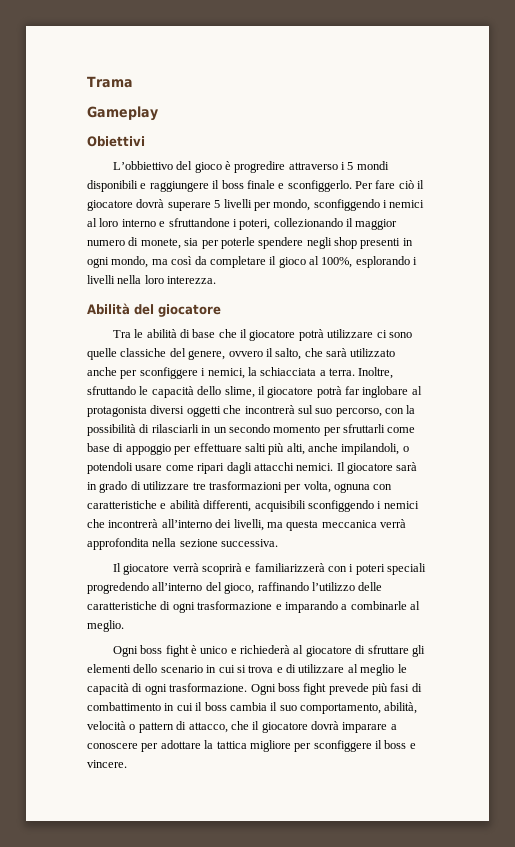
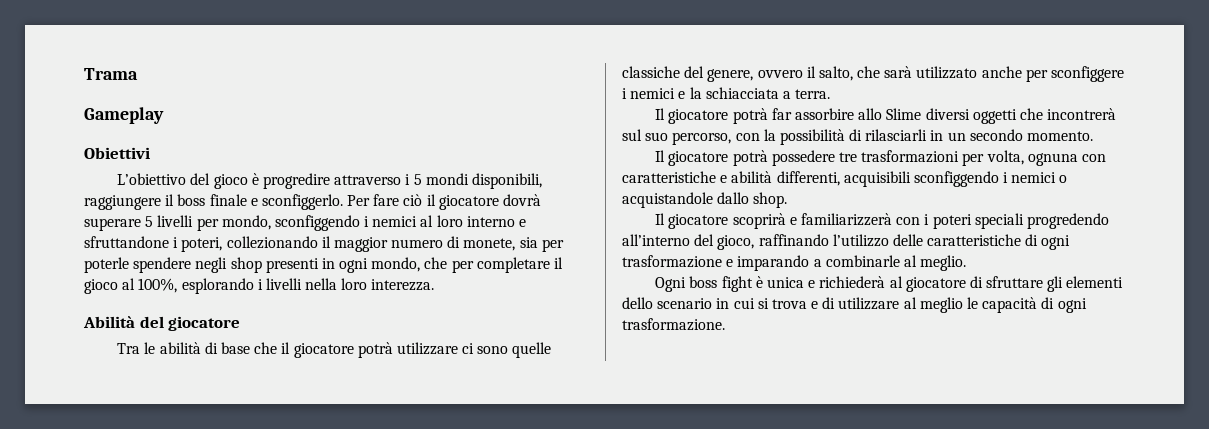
[112,161,173,170] L’obbiettivo -> [117,173,187,185] L’obiettivo
[87,180,147,192] disponibili e -> [471,173,542,189] disponibili,
[151,256,207,265] ma così da -> [424,257,474,273] che per
[207,368,245,379] nemici, -> [630,88,686,99] nemici e
[358,367,394,379] [87,386,422,398] [87,406,147,417] Inoltre, sfruttando le capacità dello slime, il giocatore potrà far inglobare al protagonista -> [655,108,922,124] // Il giocatore potrà far assorbire allo Slime
[273,424,416,436] [87,443,409,455] [87,462,418,474] [87,481,190,493] momento per sfruttarli come base di appoggio per effettuare salti più alti, anche impilandoli, o potendoli usare come ripari dagli attacchi nemici. Il giocatore sarà in grado di utilizzare -> [1027,131,1094,141] [655,150,835,166] momento. // Il giocatore potrà possedere
[87,519,406,531] [87,538,279,550] [112,563,199,575] che incontrerà all’interno dei livelli, ma questa meccanica verrà approfondita nella sezione successiva. // Il giocatore verrà -> [1059,175,1068,183] [622,192,788,208] [655,213,729,229] o acquistandole dallo shop. // Il giocatore
[200,646,228,654] unico -> [766,277,804,288] unica
[250,683,422,695] [87,702,418,714] [87,721,397,733] [87,740,416,752] [87,760,127,768] Ogni boss fight prevede più fasi di combattimento in cui il boss cambia il suo comportamento, abilità, velocità o pattern di attacco, che il giocatore dovrà imparare a conoscere per adottare la tattica migliore per sconfiggere il boss e vincere. -> (725, 324) none

